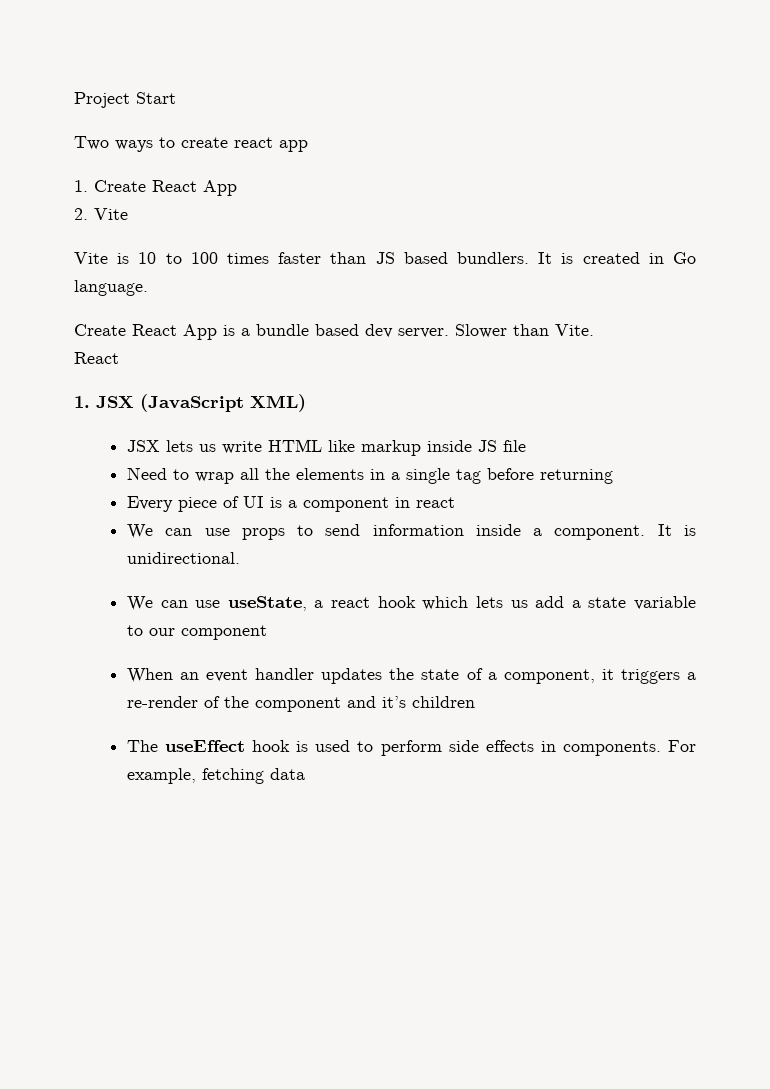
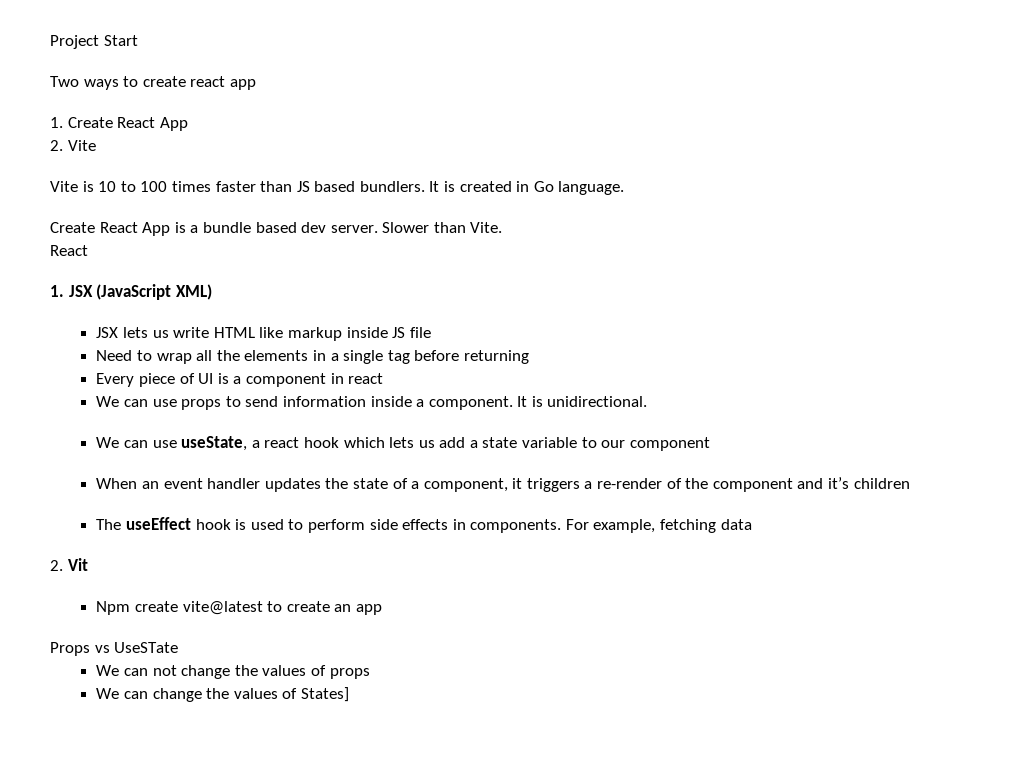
(305, 774) none -> [50,558,88,571] [96,601,382,615] [50,642,179,656] [96,665,370,679] [96,687,349,702] // 2. Vit // Npm create vite@latest to create an app // Props vs UseSTate // We can not change the values of props // We can change the values of States]

